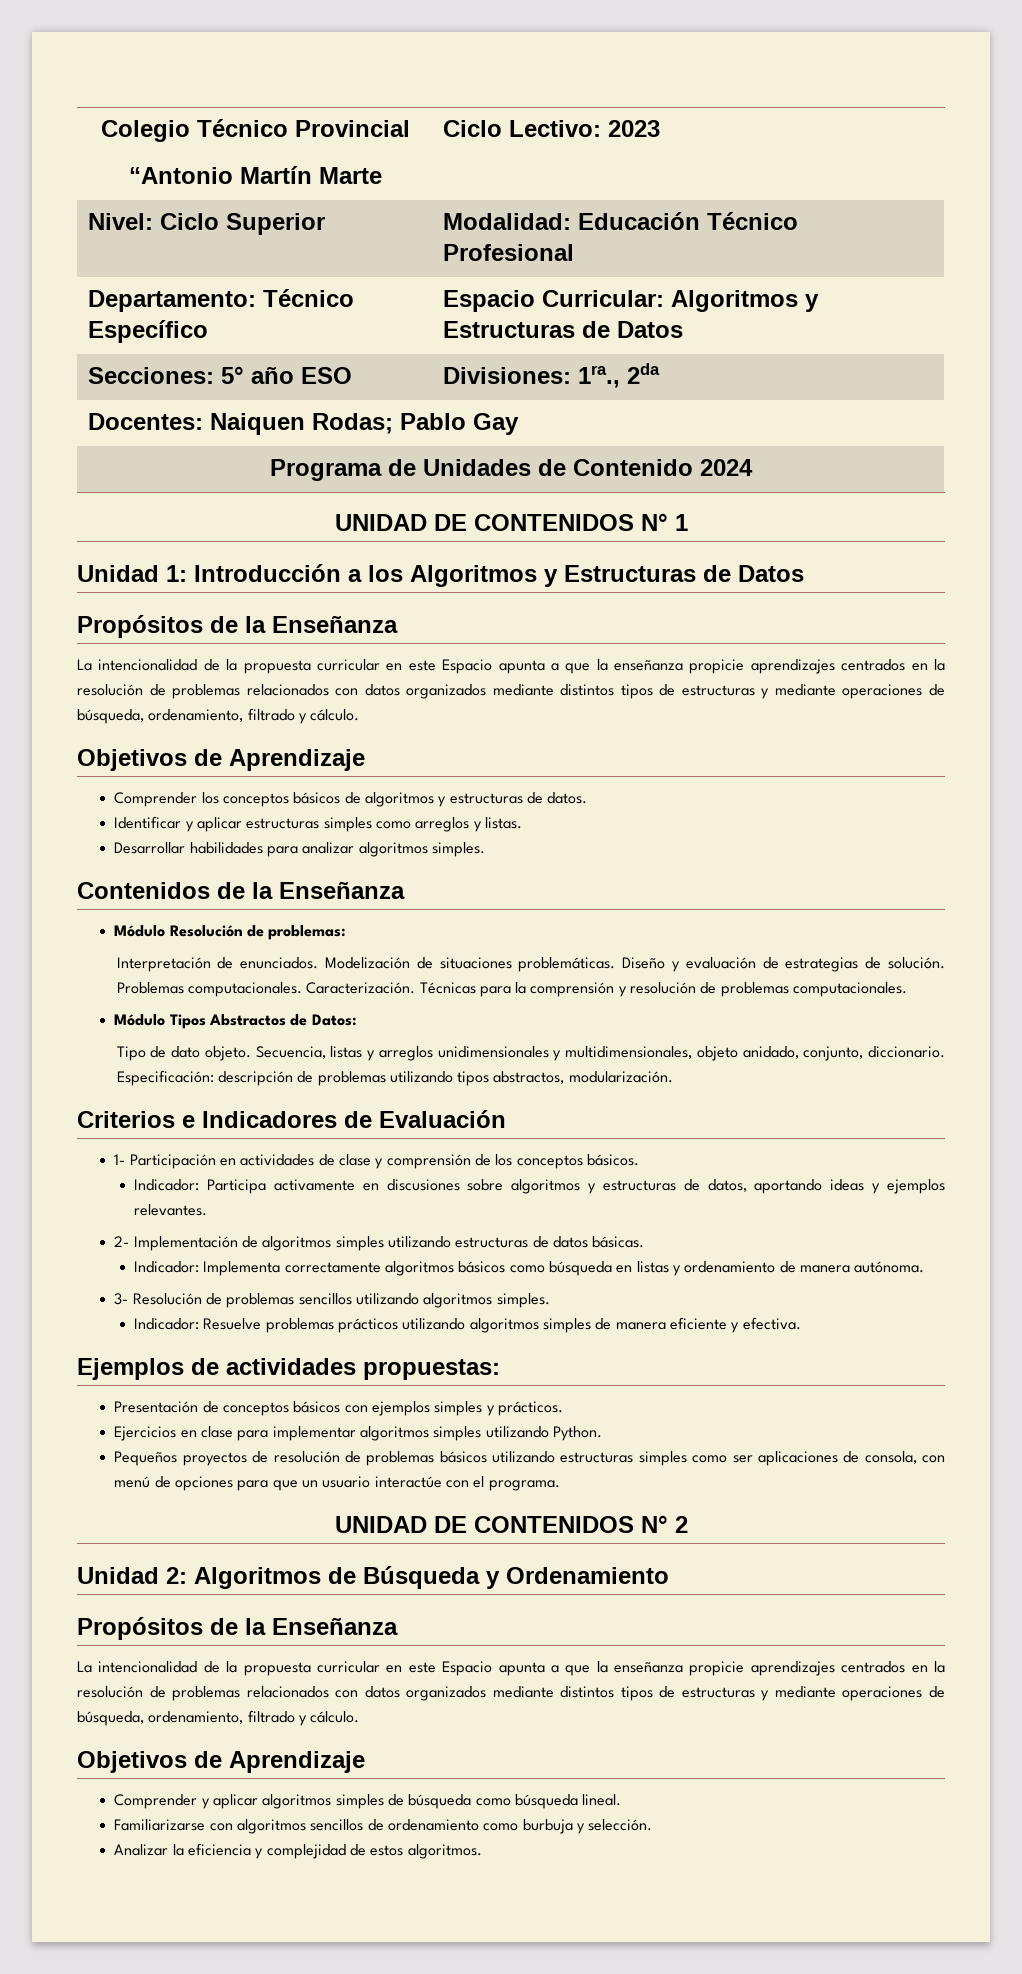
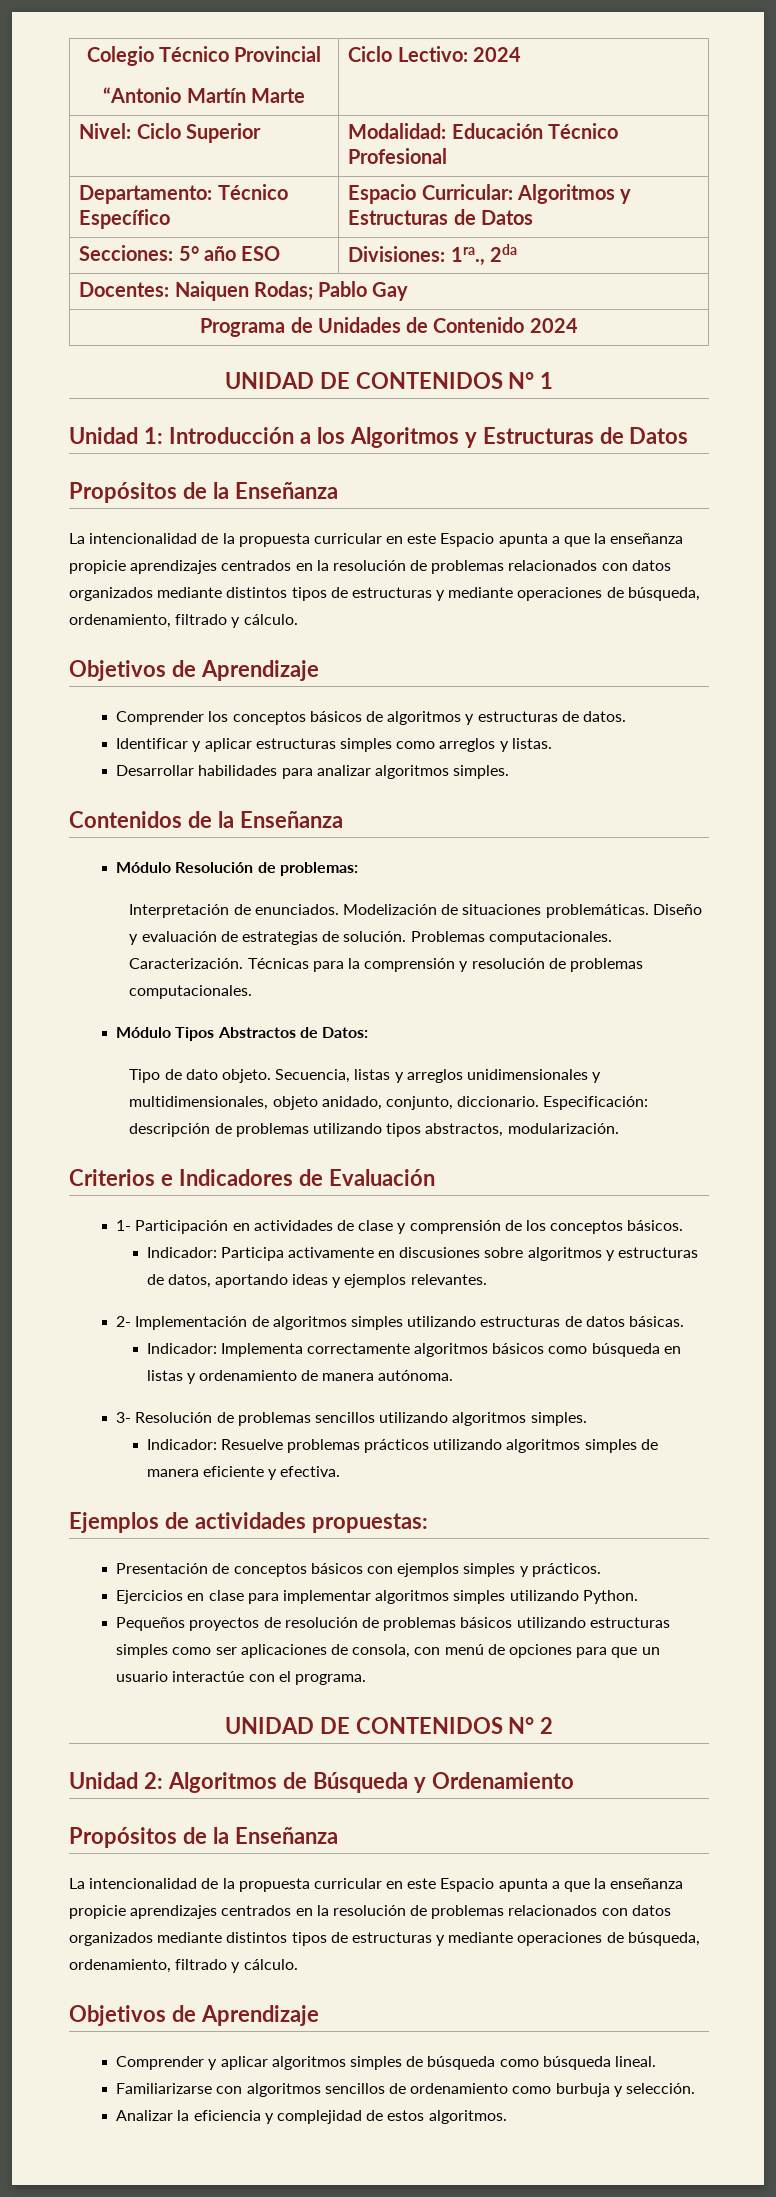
[608,120,661,137] 2023 -> [472,47,521,62] 2024

